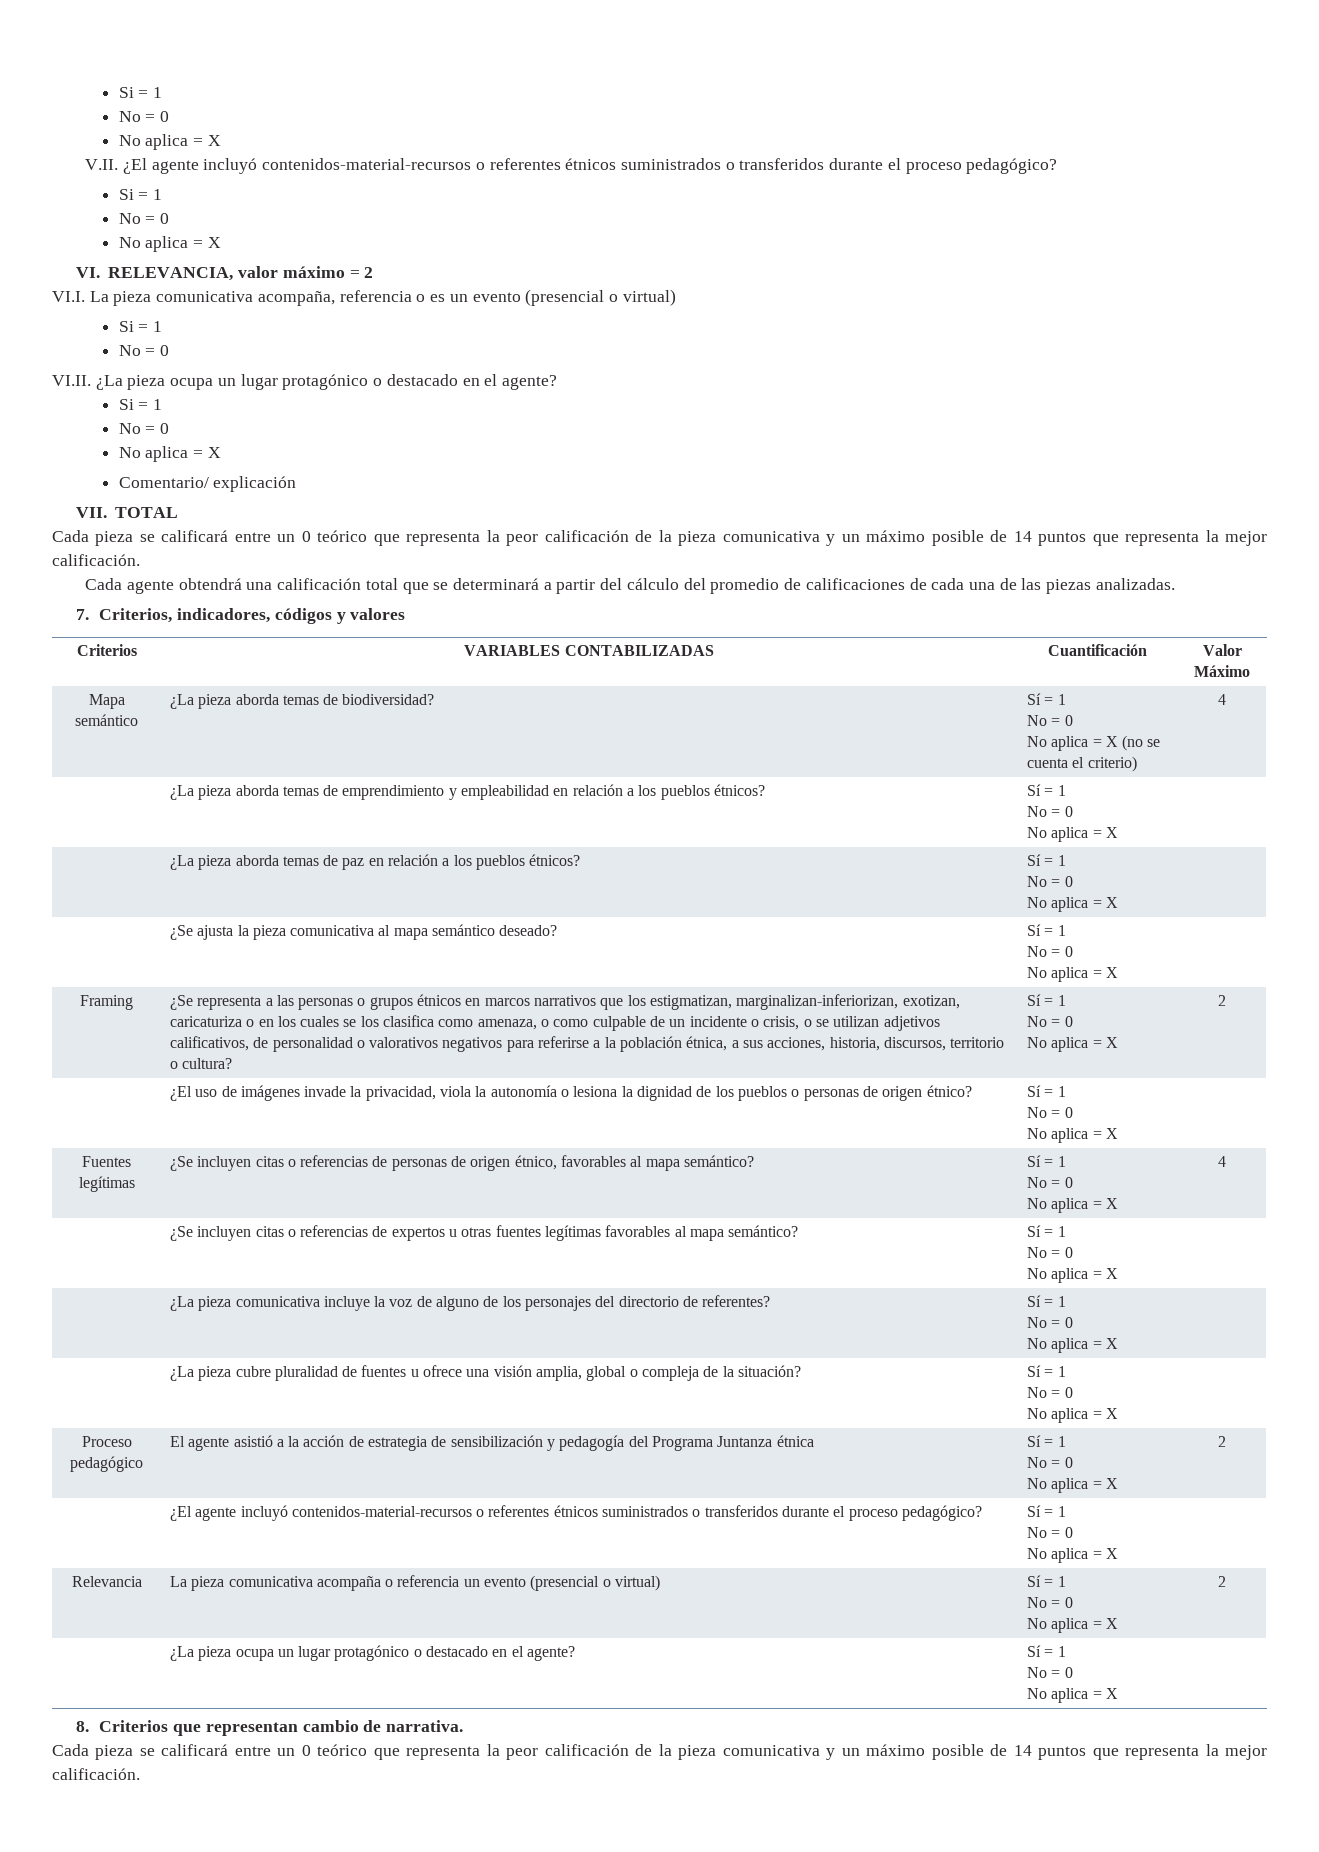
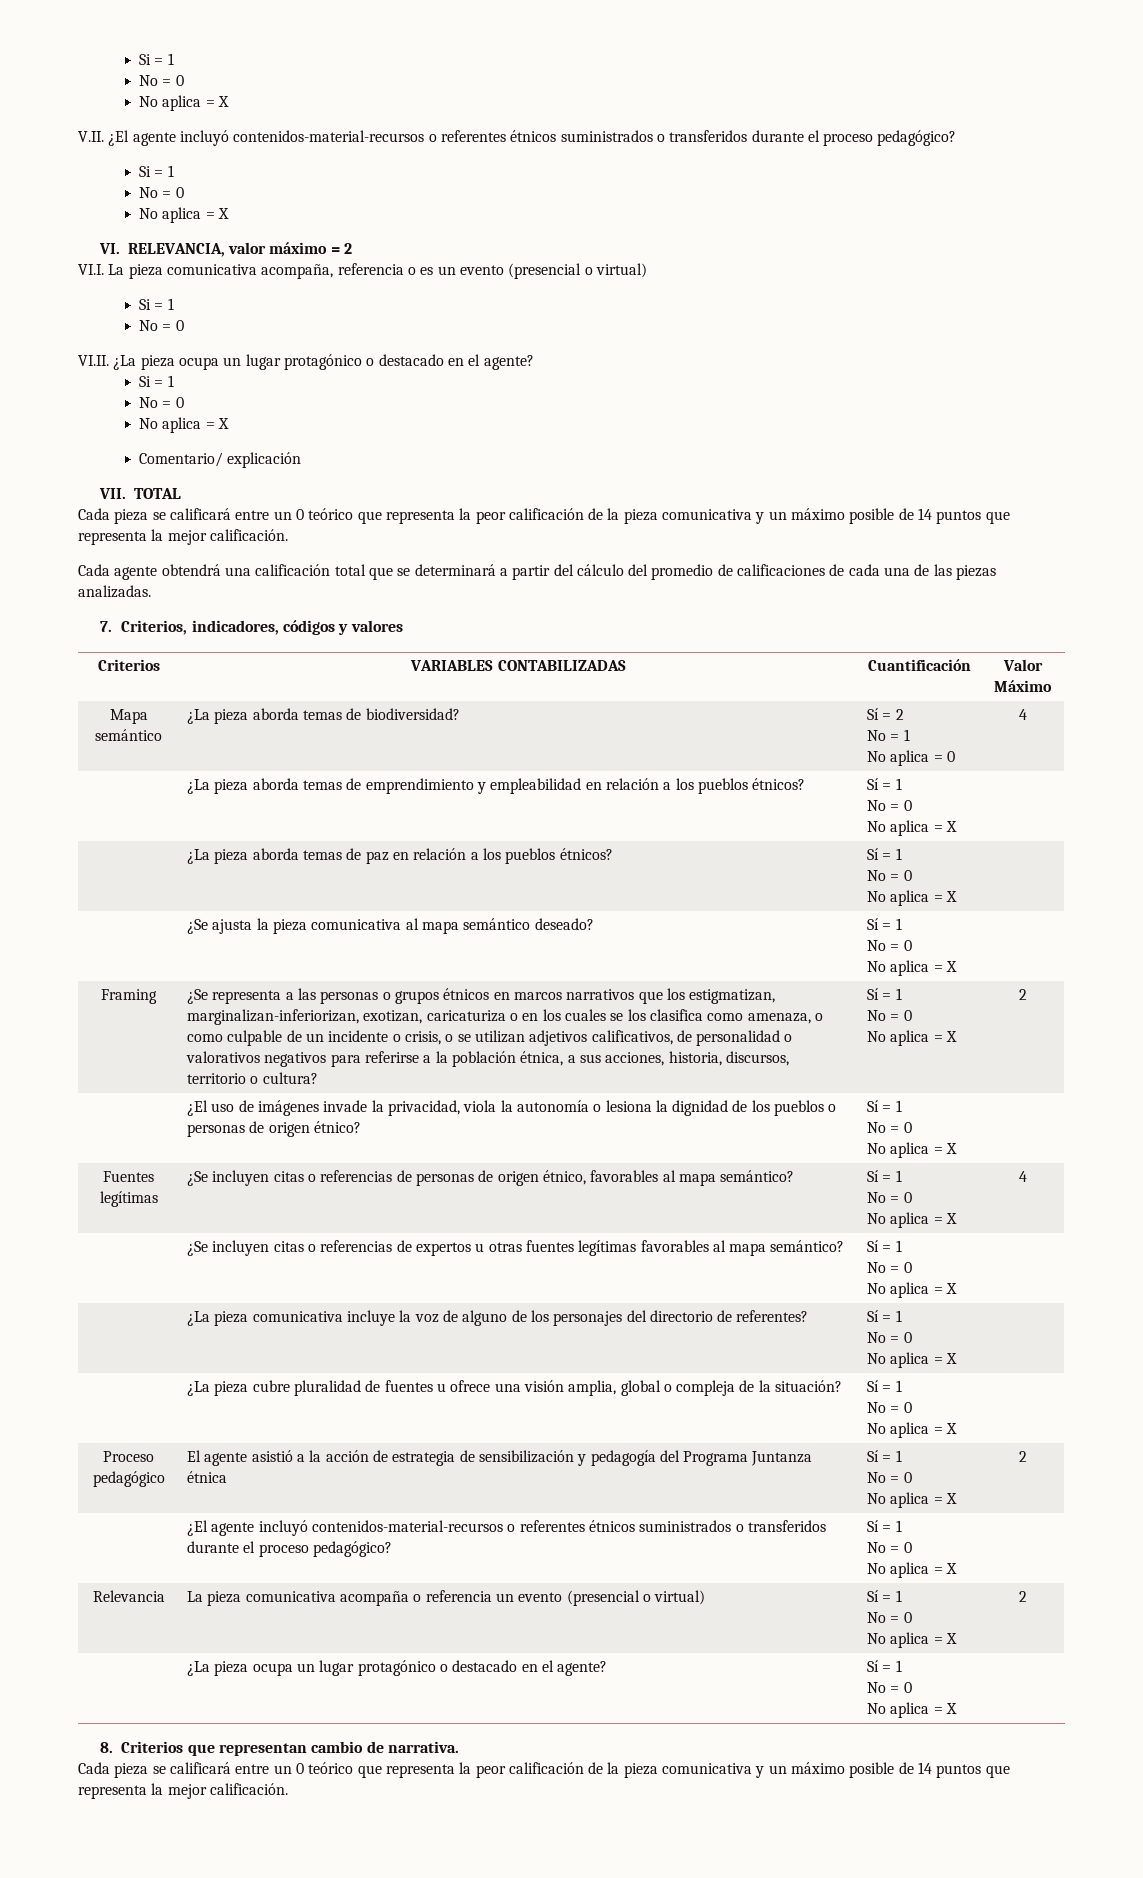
[1057,694,1066,705] [1026,715,1073,726] [1026,735,1161,751] [1026,756,1137,772] 1 // No = 0 // No aplica = X (no se cuenta el criterio) -> [895,709,904,720] [867,729,910,741] [867,750,955,766] 2 // No = 1 // No aplica = 0

